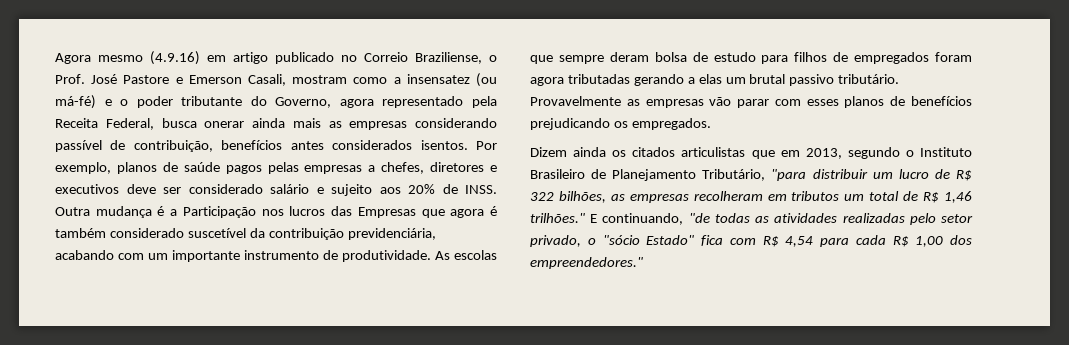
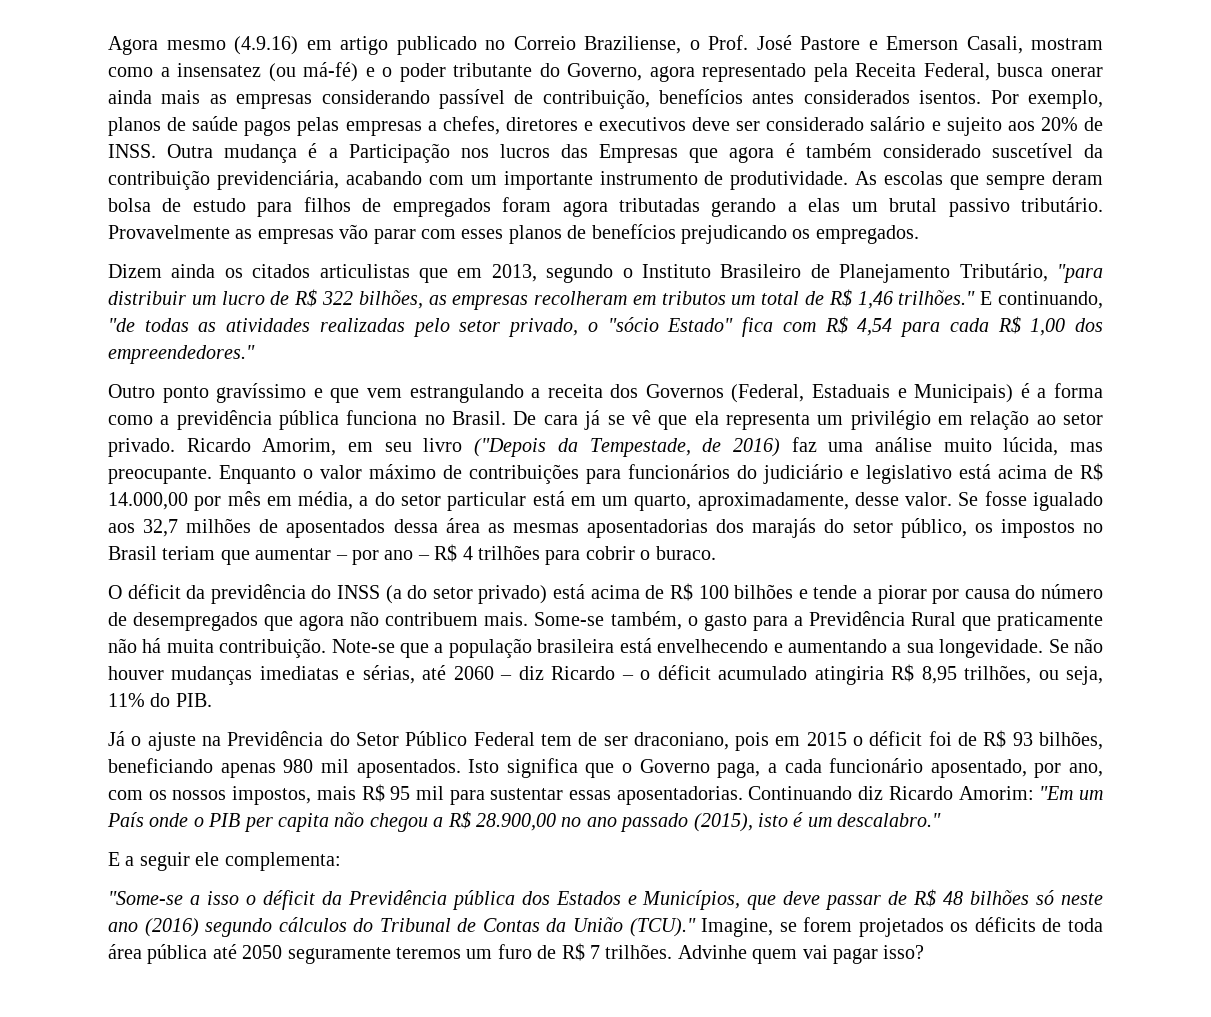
(643, 263) none -> [108,383,1104,403] [108,410,1104,430] [108,437,1103,457] [108,463,1103,484] [108,491,1104,511] [108,518,1103,538] [108,544,716,565] [108,583,1103,604] [108,611,1103,631] [108,638,1103,658] [108,664,1104,685] [108,693,212,707] [108,730,1104,751] [108,758,1103,778] [108,784,1103,805] [107,811,942,832] [108,852,341,871] [108,889,1104,910] [108,917,1103,937] [108,943,925,964] // Outro ponto gravíssimo e que vem estrangulando a receita dos Governos (Federal, Estaduais e Municipais) é a forma como a previdência pública funciona no Brasil. De cara já se vê que ela representa um privilégio em relação ao setor privado. Ricardo Amorim, em seu livro ("Depois da Tempestade, de 2016) faz uma análise muito lúcida, mas preocupante. Enquanto o valor máximo de contribuições para funcionários do judiciário e legislativo está acima de R$ 14.000,00 por mês em média, a do setor particular está em um quarto, aproximadamente, desse valor. Se fosse igualado aos 32,7 milhões de aposentados dessa área as mesmas aposentadorias dos marajás do setor público, os impostos no Brasil teriam que aumentar – por ano – R$ 4 trilhões para cobrir o buraco. // O déficit da previdência do INSS (a do setor privado) está acima de R$ 100 bilhões e tende a piorar por causa do número de desempregados que agora não contribuem mais. Some-se também, o gasto para a Previdência Rural que praticamente não há muita contribuição. Note-se que a população brasileira está envelhecendo e aumentando a sua longevidade. Se não houver mudanças imediatas e sérias, até 2060 – diz Ricardo – o déficit acumulado atingiria R$ 8,95 trilhões, ou seja, 11% do PIB. // Já o ajuste na Previdência do Setor Público Federal tem de ser draconiano, pois em 2015 o déficit foi de R$ 93 bilhões, beneficiando apenas 980 mil aposentados. Isto significa que o Governo paga, a cada funcionário aposentado, por ano, com os nossos impostos, mais R$ 95 mil para sustentar essas aposentadorias. Continuando diz Ricardo Amorim: "Em um País onde o PIB per capita não chegou a R$ 28.900,00 no ano passado (2015), isto é um descalabro." // E a seguir ele complementa: // "Some-se a isso o déficit da Previdência pública dos Estados e Municípios, que deve passar de R$ 48 bilhões só neste ano (2016) segundo cálculos do Tribunal de Contas da União (TCU)." Imagine, se forem projetados os déficits de toda área pública até 2050 seguramente teremos um furo de R$ 7 trilhões. Advinhe quem vai pagar isso?

